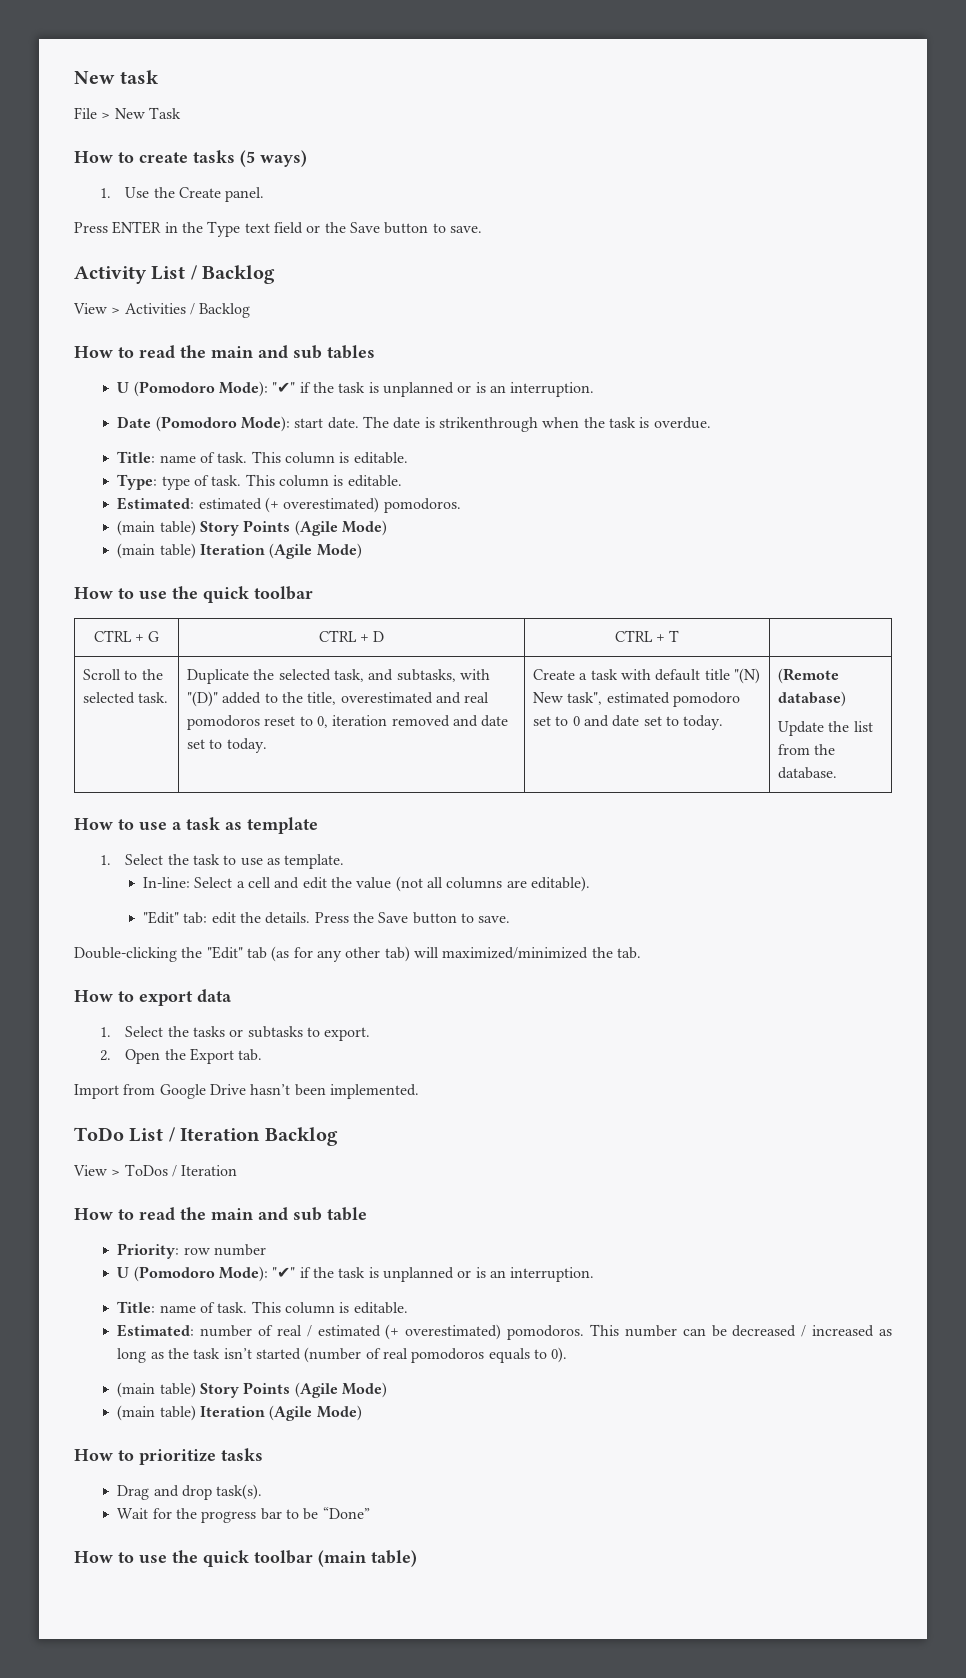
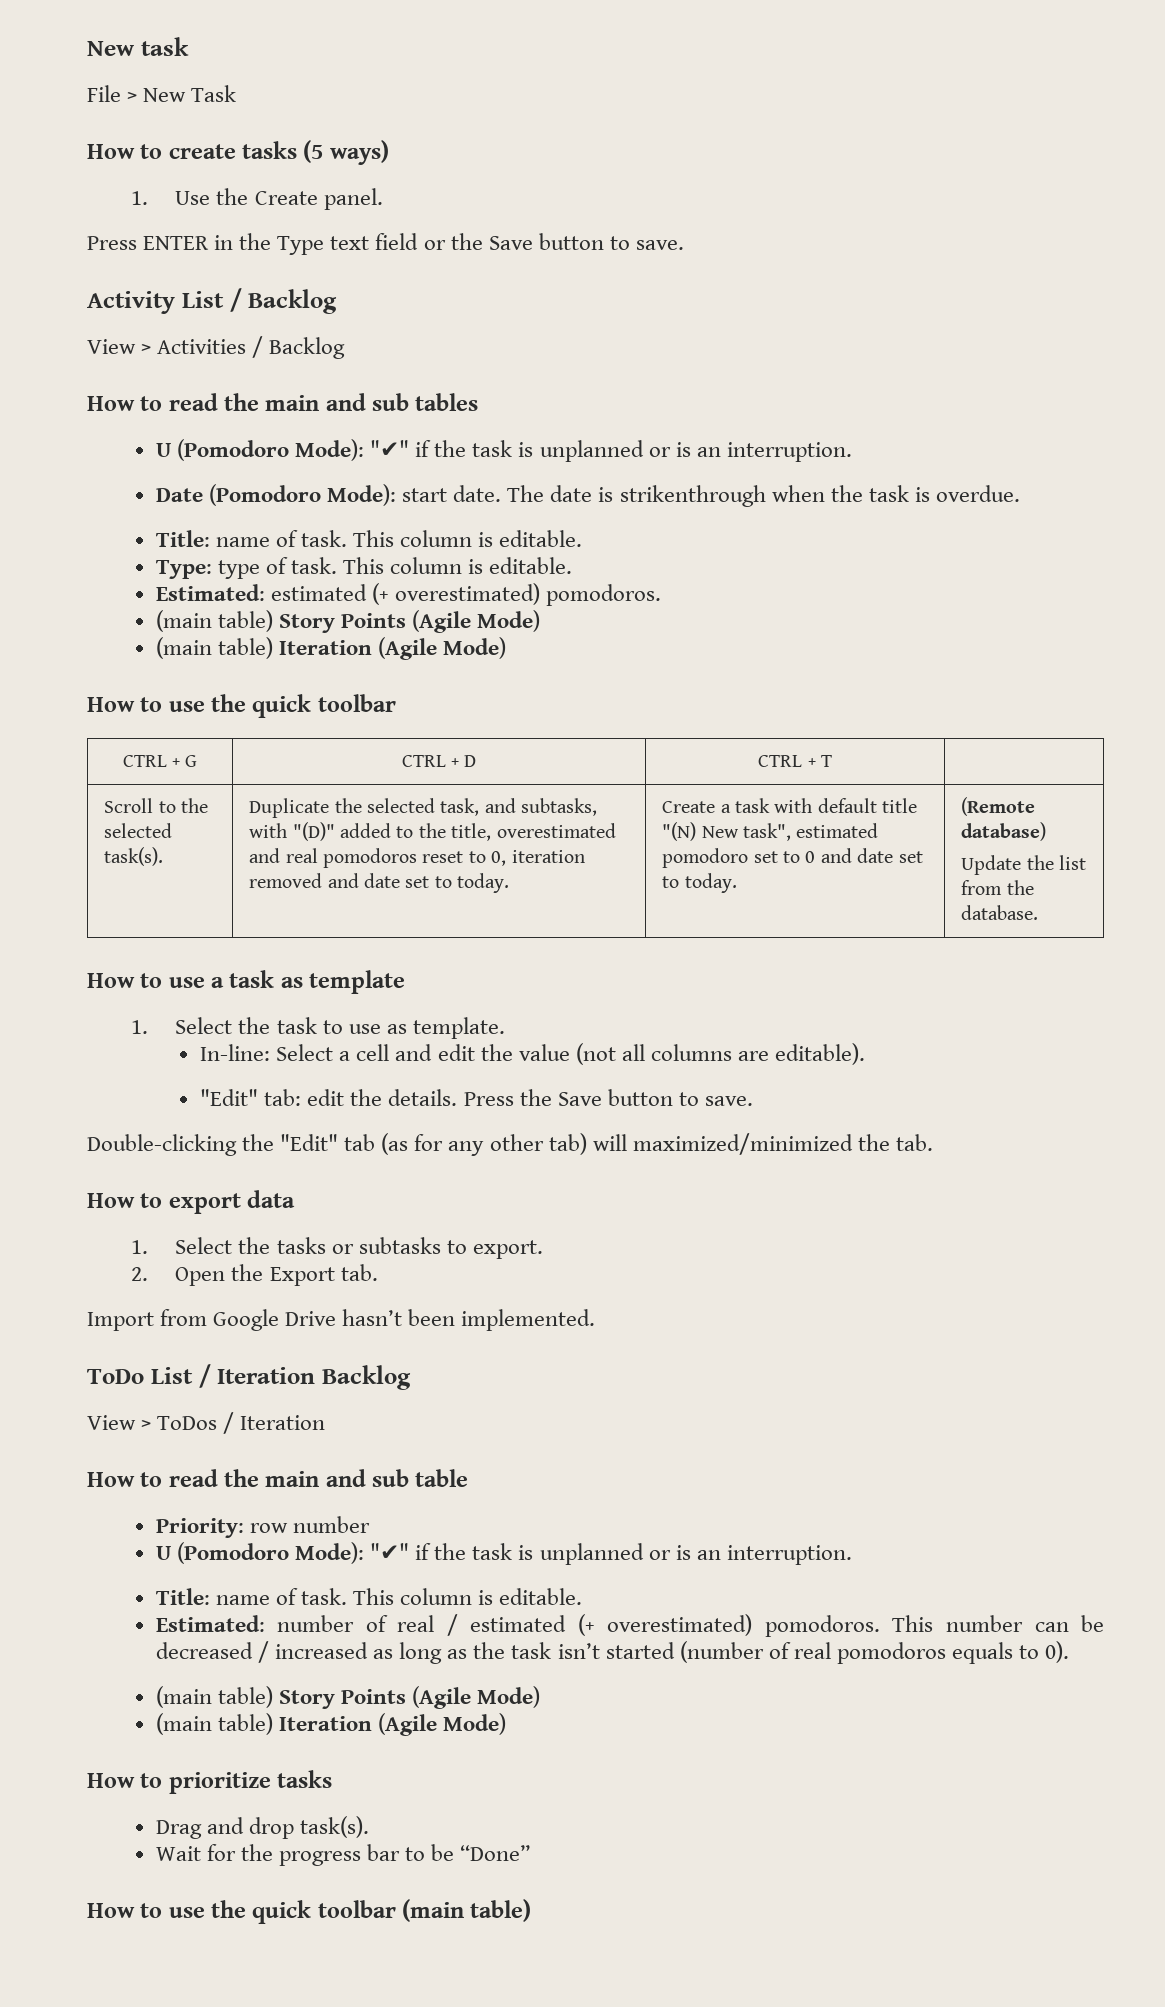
[138,692,169,703] task. -> [104,847,164,866] task(s).

